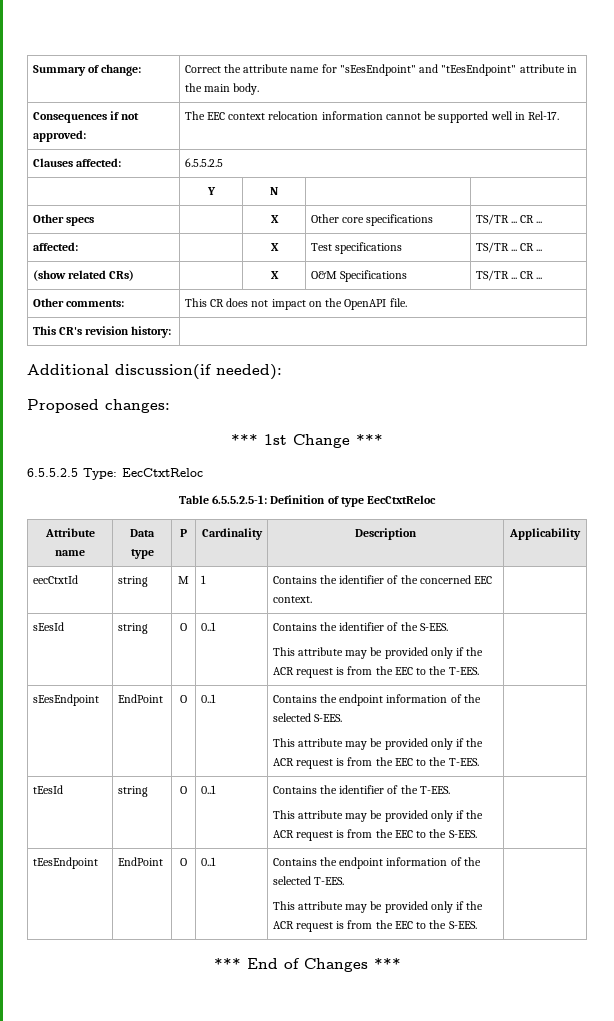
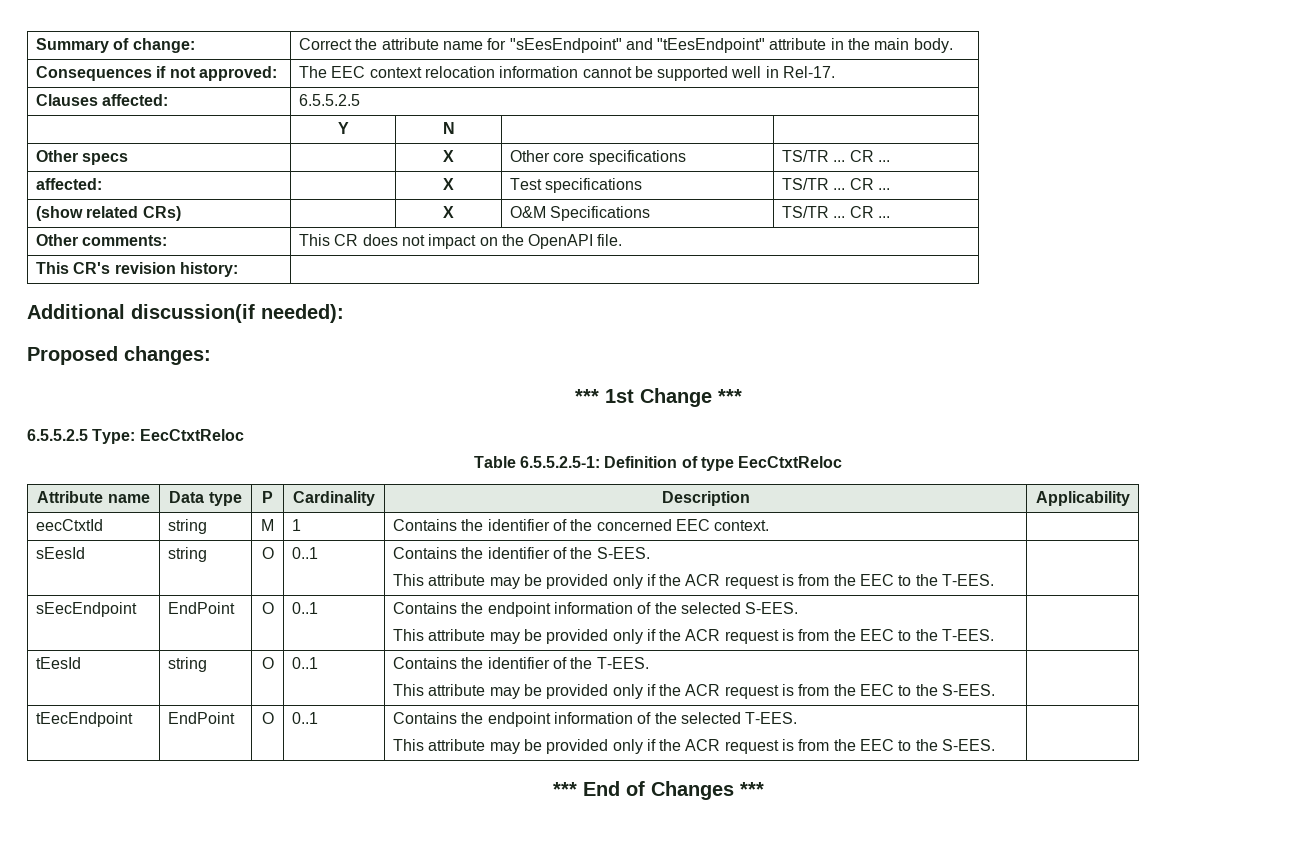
[32,694,99,706] sEesEndpoint -> [35,602,137,617] sEecEndpoint
[32,857,98,869] tEesEndpoint -> [35,712,133,727] tEecEndpoint

